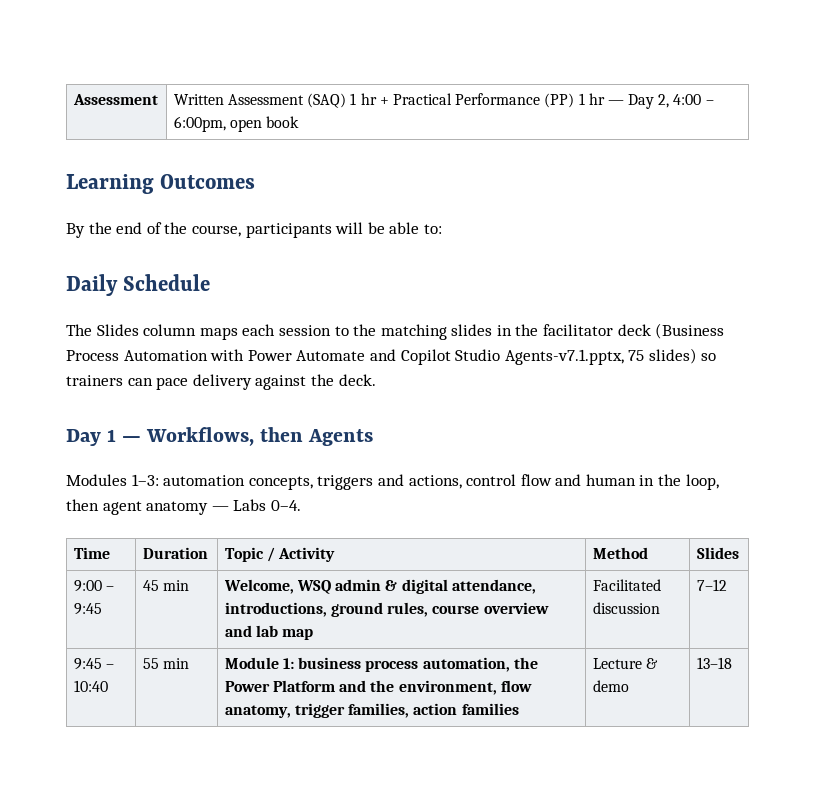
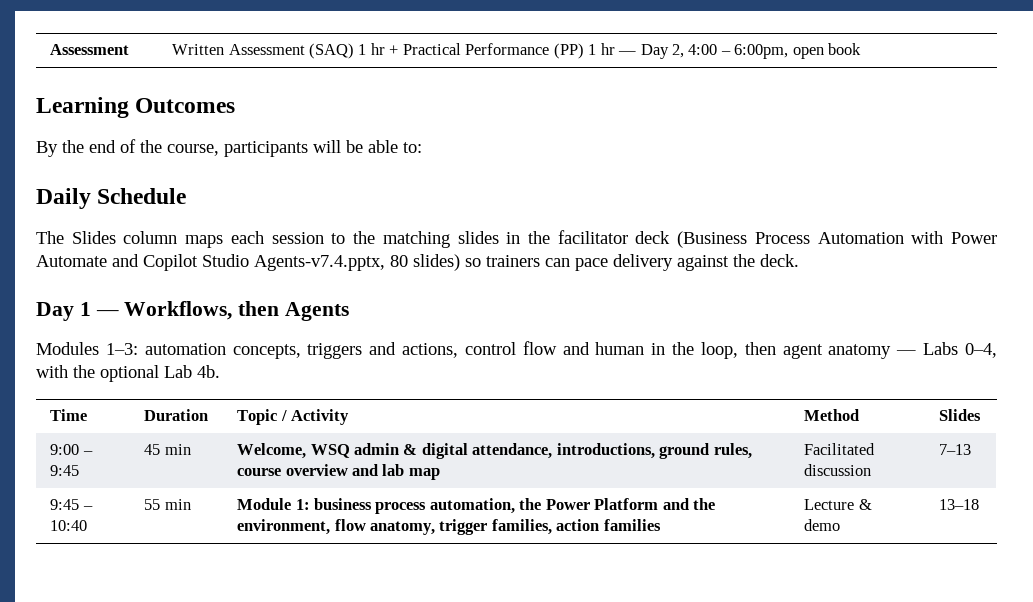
[504,349,645,365] Agents-v7.1.pptx, 75 -> [254,255,408,271] Agents-v7.4.pptx, 80
[270,500,301,511] 0–4. -> [965,343,998,358] [36,365,220,382] 0–4, with the optional Lab 4b.
[696,579,727,591] 7–12 -> [939,444,972,455] 7–13

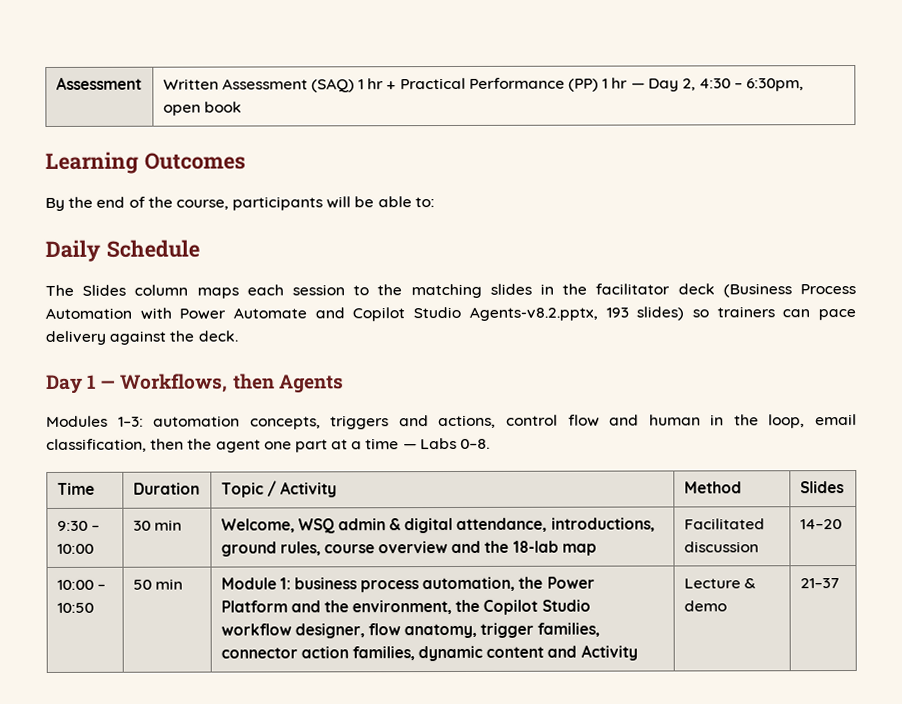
[688,44,789,59] 4:00 – 6:00pm, -> [699,78,805,92] 4:30 – 6:30pm,
[254,255,408,271] Agents-v7.4.pptx, 80 -> [468,306,629,321] Agents-v8.2.pptx, 193
[744,342,998,359] [36,365,220,382] then agent anatomy — Labs 0–4, with the optional Lab 4b. -> [814,414,857,426] [46,437,491,453] email classification, then the agent one part at a time — Labs 0–8.
[50,444,93,455] [50,465,80,476] [144,444,161,455] 9:00 – 9:45 | 45 -> [56,520,100,531] [56,543,94,554] [132,520,151,531] 9:30 – 10:00 | 30
[382,464,405,476] lab -> [484,540,559,553] the 18-lab
[939,444,972,455] [50,499,93,510] [50,520,88,531] [144,499,161,510] 7–13 // 9:45 – 10:40 | 55 -> [799,519,842,530] [56,579,106,590] [56,602,94,613] [132,579,152,590] 14–20 // 10:00 – 10:50 | 50
[334,519,661,535] flow anatomy, trigger families, action families -> [455,599,591,615] [220,622,601,639] [220,644,638,662] the Copilot Studio workflow designer, flow anatomy, trigger families, connector action families, dynamic content and Activity
[939,499,980,510] 13–18 -> [799,578,840,589] 21–37

